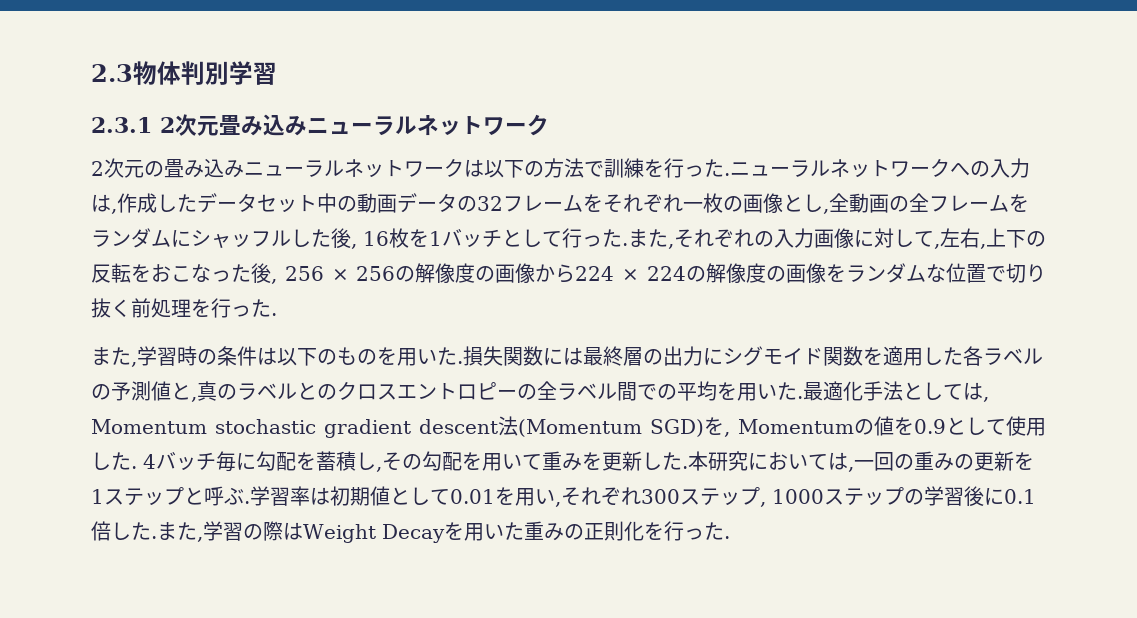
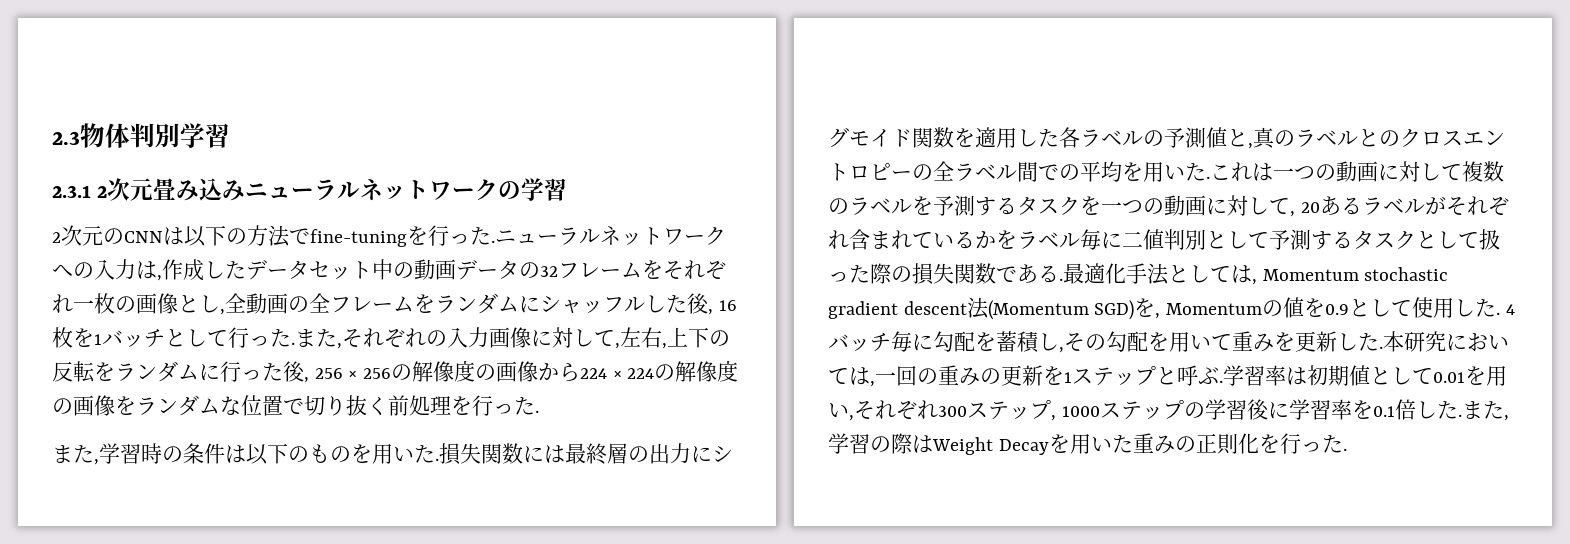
(549, 125) none -> [498,178,568,201] の学習
[164,158,464,178] 畳み込みニューラルネットワーク -> [124,231,163,243] CNN
[604,158,644,178] 訓練 -> [310,229,407,247] fine-tuning
[151,264,211,282] おこな -> [115,361,241,382] ランダムに行
(803, 397) none -> [1210,161,1504,182] [828,195,1509,217] [828,229,1500,250] [828,263,1063,285] これは一つの動画に対して複数のラベルを予測するタスクを一つの動画に対して, 20あるラベルがそれぞれ含まれているかをラベル毎に二値判別として予測するタスクとして扱った際の損失関数である.
(1004, 496) none -> [1288,399,1373,420] 学習率を

